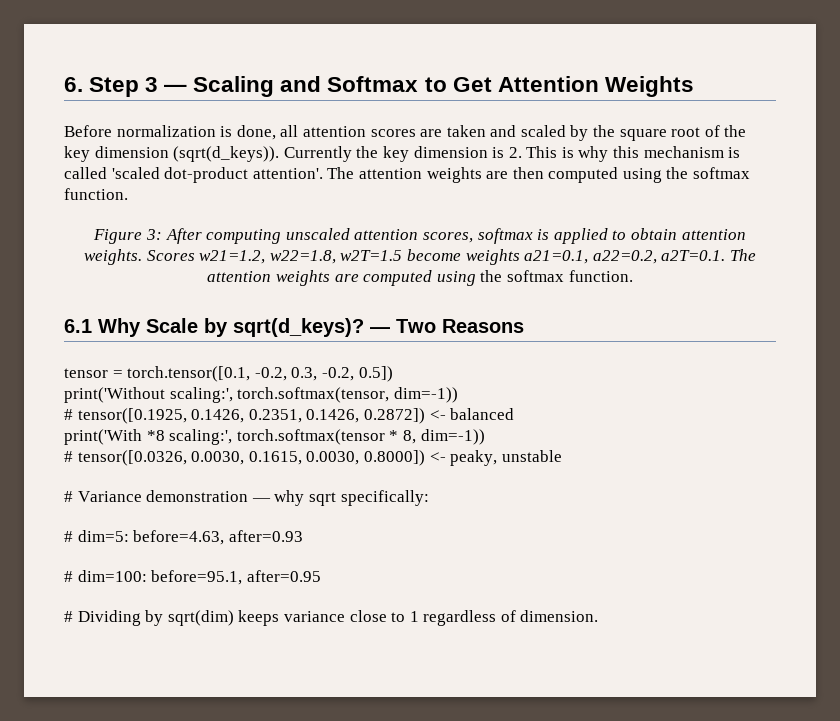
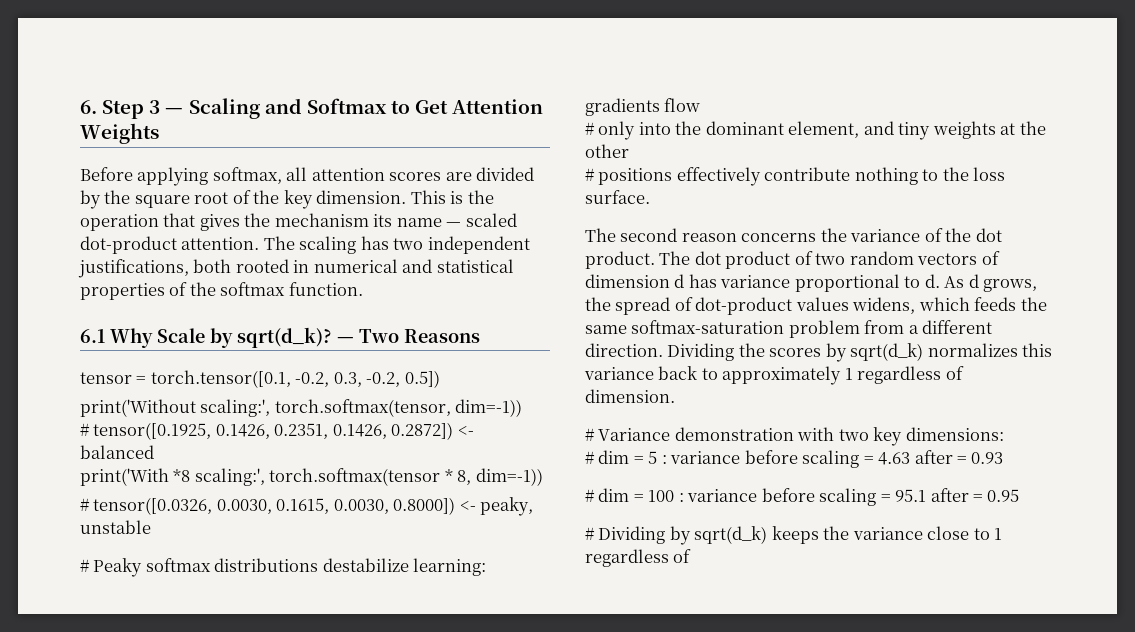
[116,125,276,140] normalization is done, -> [137,167,282,186] applying softmax,
[446,125,566,137] taken and scaled -> [476,167,535,181] divided
[94,146,741,162] [64,167,751,183] [64,188,128,200] [93,228,746,244] [84,249,756,265] [207,270,476,286] dimension (sqrt(d_keys)). Currently the key dimension is 2. This is why this mechanism is called 'scaled dot-product attention'. The attention weights are then computed using the softmax function. // Figure 3: After computing unscaled attention scores, softmax is applied to obtain attention weights. Scores w21=1.2, w22=1.8, w2T=1.5 become weights a21=0.1, a22=0.2, a2T=0.1. The attention weights are computed using -> [316,190,494,204] [80,213,517,231] [80,236,530,254] [78,259,514,278] [80,282,188,300] dimension. This is the operation that gives the mechanism its name — scaled dot-product attention. The scaling has two independent justifications, both rooted in numerical and statistical properties of
[233,318,364,337] sqrt(d_keys)? -> [237,327,332,348] sqrt(d_k)?
[77,490,429,506] [64,530,303,545] [64,570,321,585] Variance demonstration — why sqrt specifically: // # dim=5: before=4.63, after=0.93 // # dim=100: before=95.1, after=0.95 -> [93,558,487,577] [585,98,701,116] [585,121,1046,140] [585,144,629,158] [585,167,1006,186] [585,190,650,204] [585,228,1002,242] [585,251,1000,269] [585,274,1038,292] [585,297,1047,315] [585,320,993,338] [585,343,1053,362] [584,366,964,385] [585,389,675,403] [585,427,1004,446] [585,450,1004,468] [585,488,1020,506] Peaky softmax distributions destabilize learning: gradients flow // # only into the dominant element, and tiny weights at the other // # positions effectively contribute nothing to the loss surface. // The second reason concerns the variance of the dot product. The dot product of two random vectors of dimension d has variance proportional to d. As d grows, the spread of dot-product values widens, which feeds the same softmax-saturation problem from a different direction. Dividing the scores by sqrt(d_k) normalizes this variance back to approximately 1 regardless of dimension. // # Variance demonstration with two key dimensions: // # dim = 5 : variance before scaling = 4.63 after = 0.93 // # dim = 100 : variance before scaling = 95.1 after = 0.95
[167,610,280,626] sqrt(dim) keeps -> [694,526,850,544] sqrt(d_k) keeps the
[520,610,599,622] dimension. -> (692, 556) none

